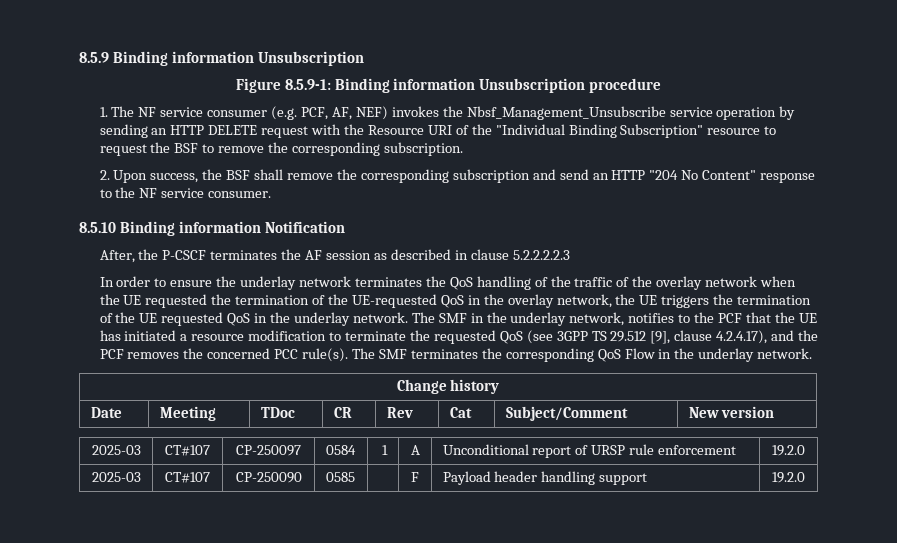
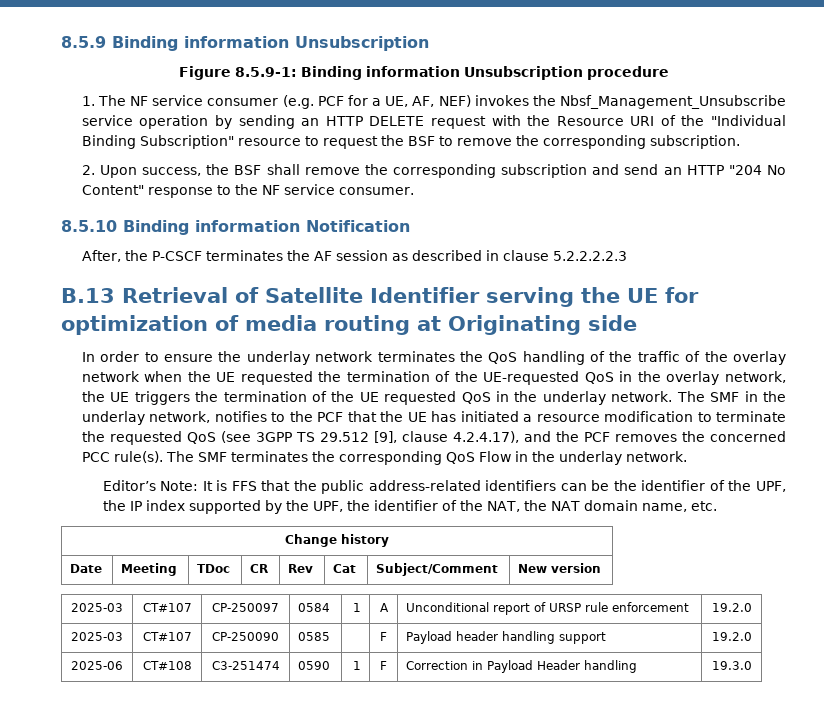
[301,107,329,120] PCF, -> [317,95,409,107] PCF for a UE,
(570, 255) none -> [61,287,699,307] [61,315,637,335] // B.13 Retrieval of Satellite Identifier serving the UE for optimization of media routing at Originating side
(813, 353) none -> [102,480,786,494] [102,500,717,514] // Editor’s Note: It is FFS that the public address-related identifiers can be the identifier of the UPF, the IP index supported by the UPF, the identifier of the NAT, the NAT domain name, etc.
(805, 477) none -> [71,661,123,670] [142,661,192,670] [211,661,280,670] [298,661,331,670] [352,661,361,670] [380,661,387,670] [406,660,638,673] [711,661,752,670] // 2025-06 | CT#108 | C3-251474 | 0590 | 1 | F | Correction in Payload Header handling | 19.3.0

